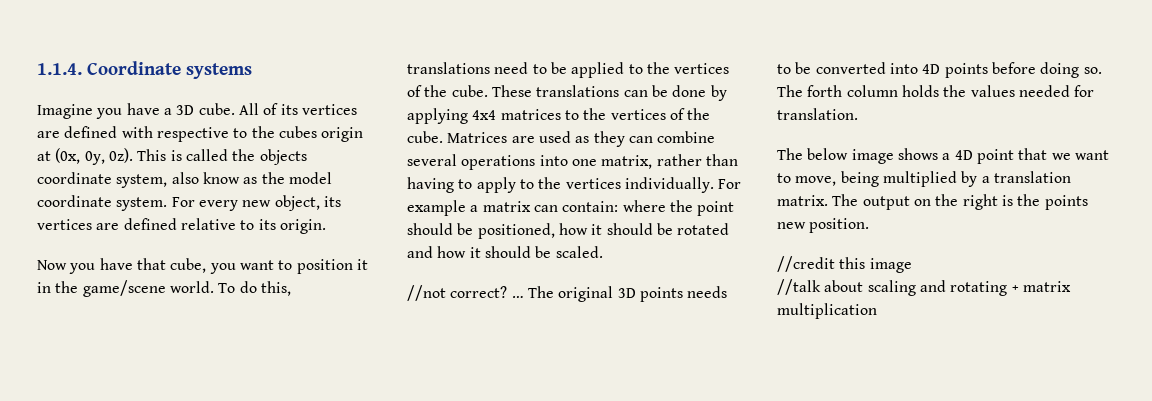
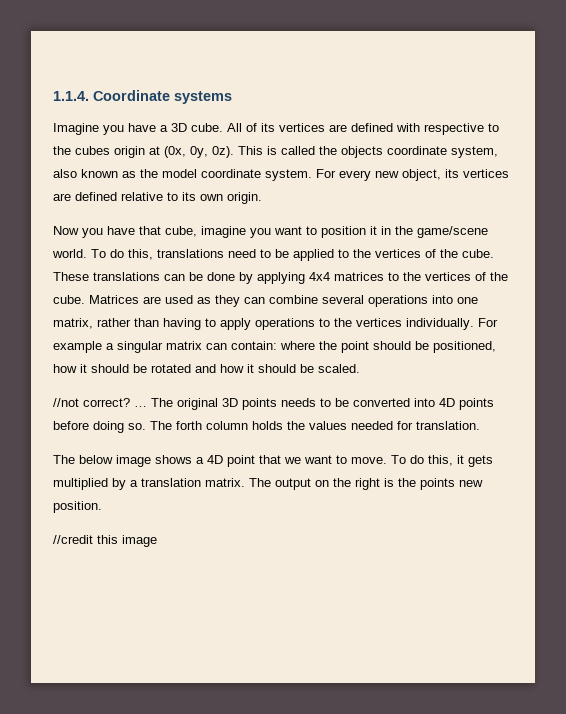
[202,172,240,184] know -> [81,169,118,178] known
(276, 224) none -> [200,194,223,201] own
(207, 265) none -> [201,226,246,238] imagine
(516, 185) none -> [255,318,315,330] operations
(479, 208) none -> [117,341,163,353] singular
[795,171,879,187] move, being -> [351,455,493,467] move. To do this, it gets
[777,279,1071,296] [777,303,877,319] // //talk about scaling and rotating + matrix multiplication -> (157, 541) none

